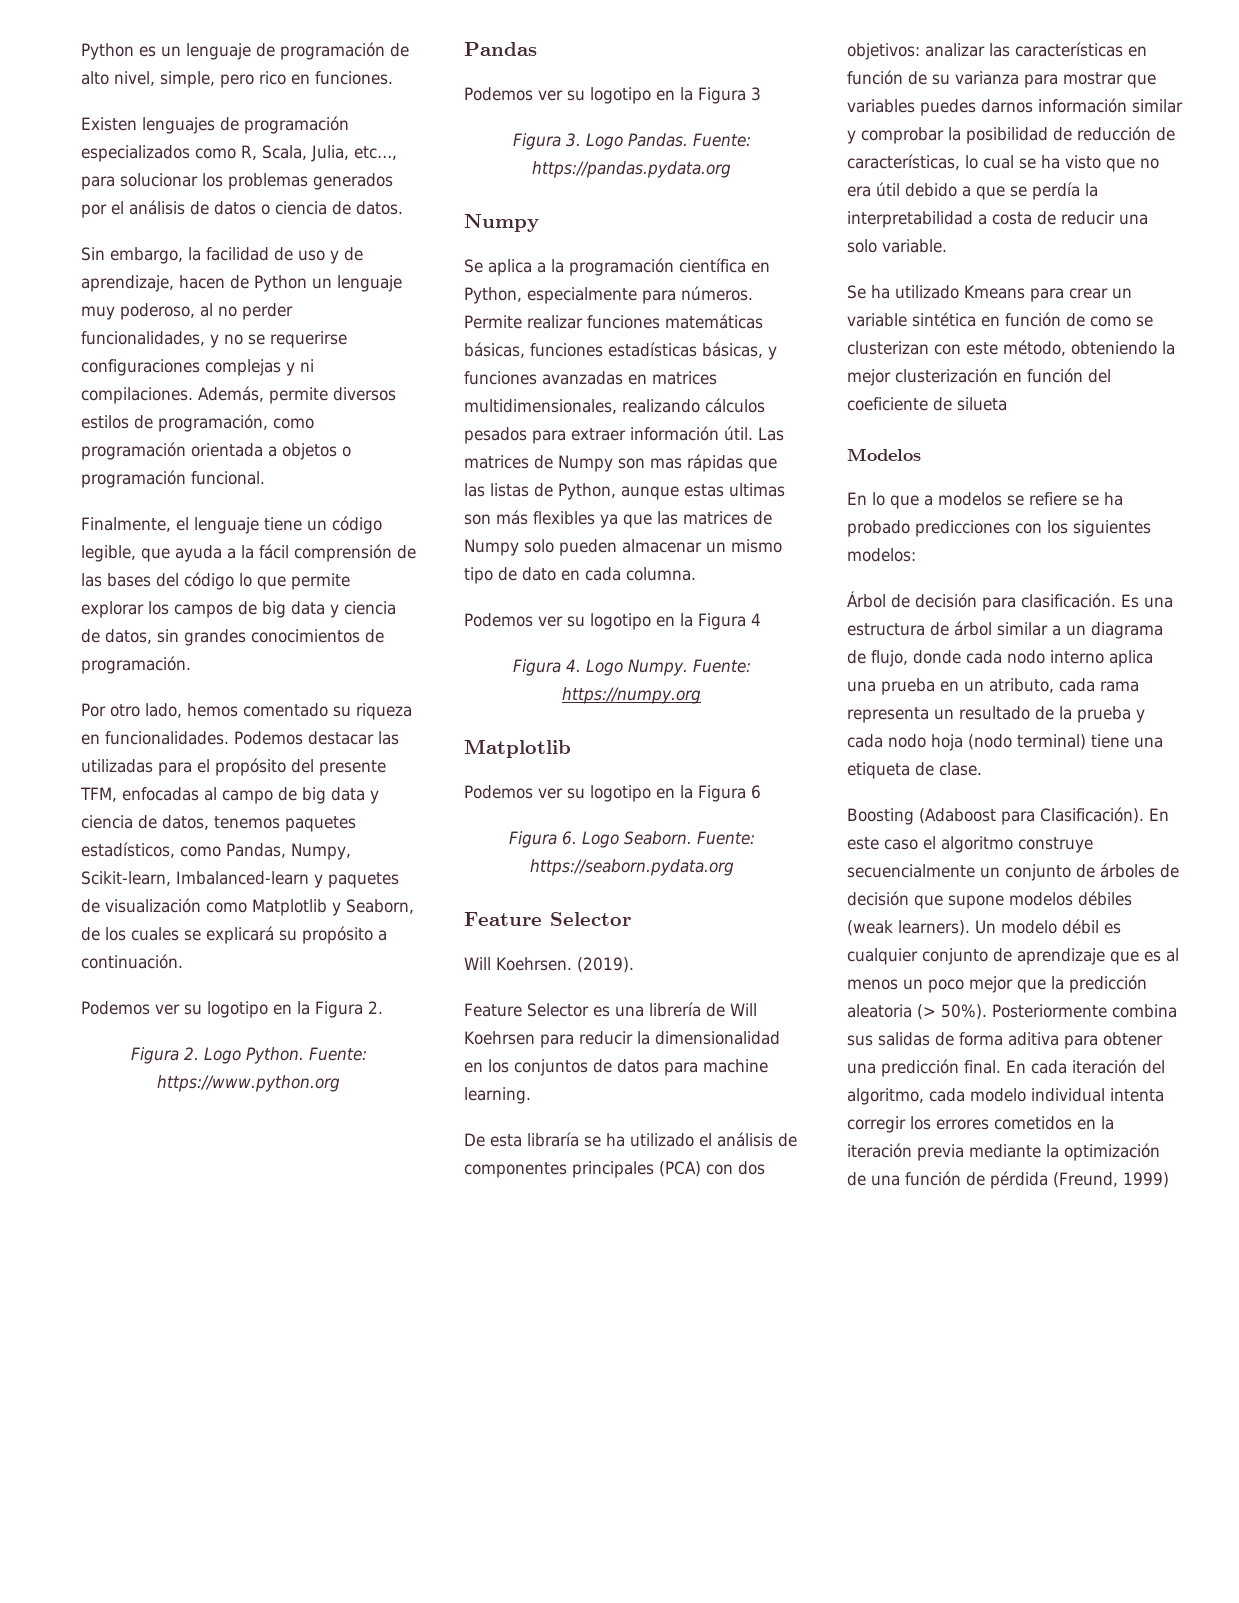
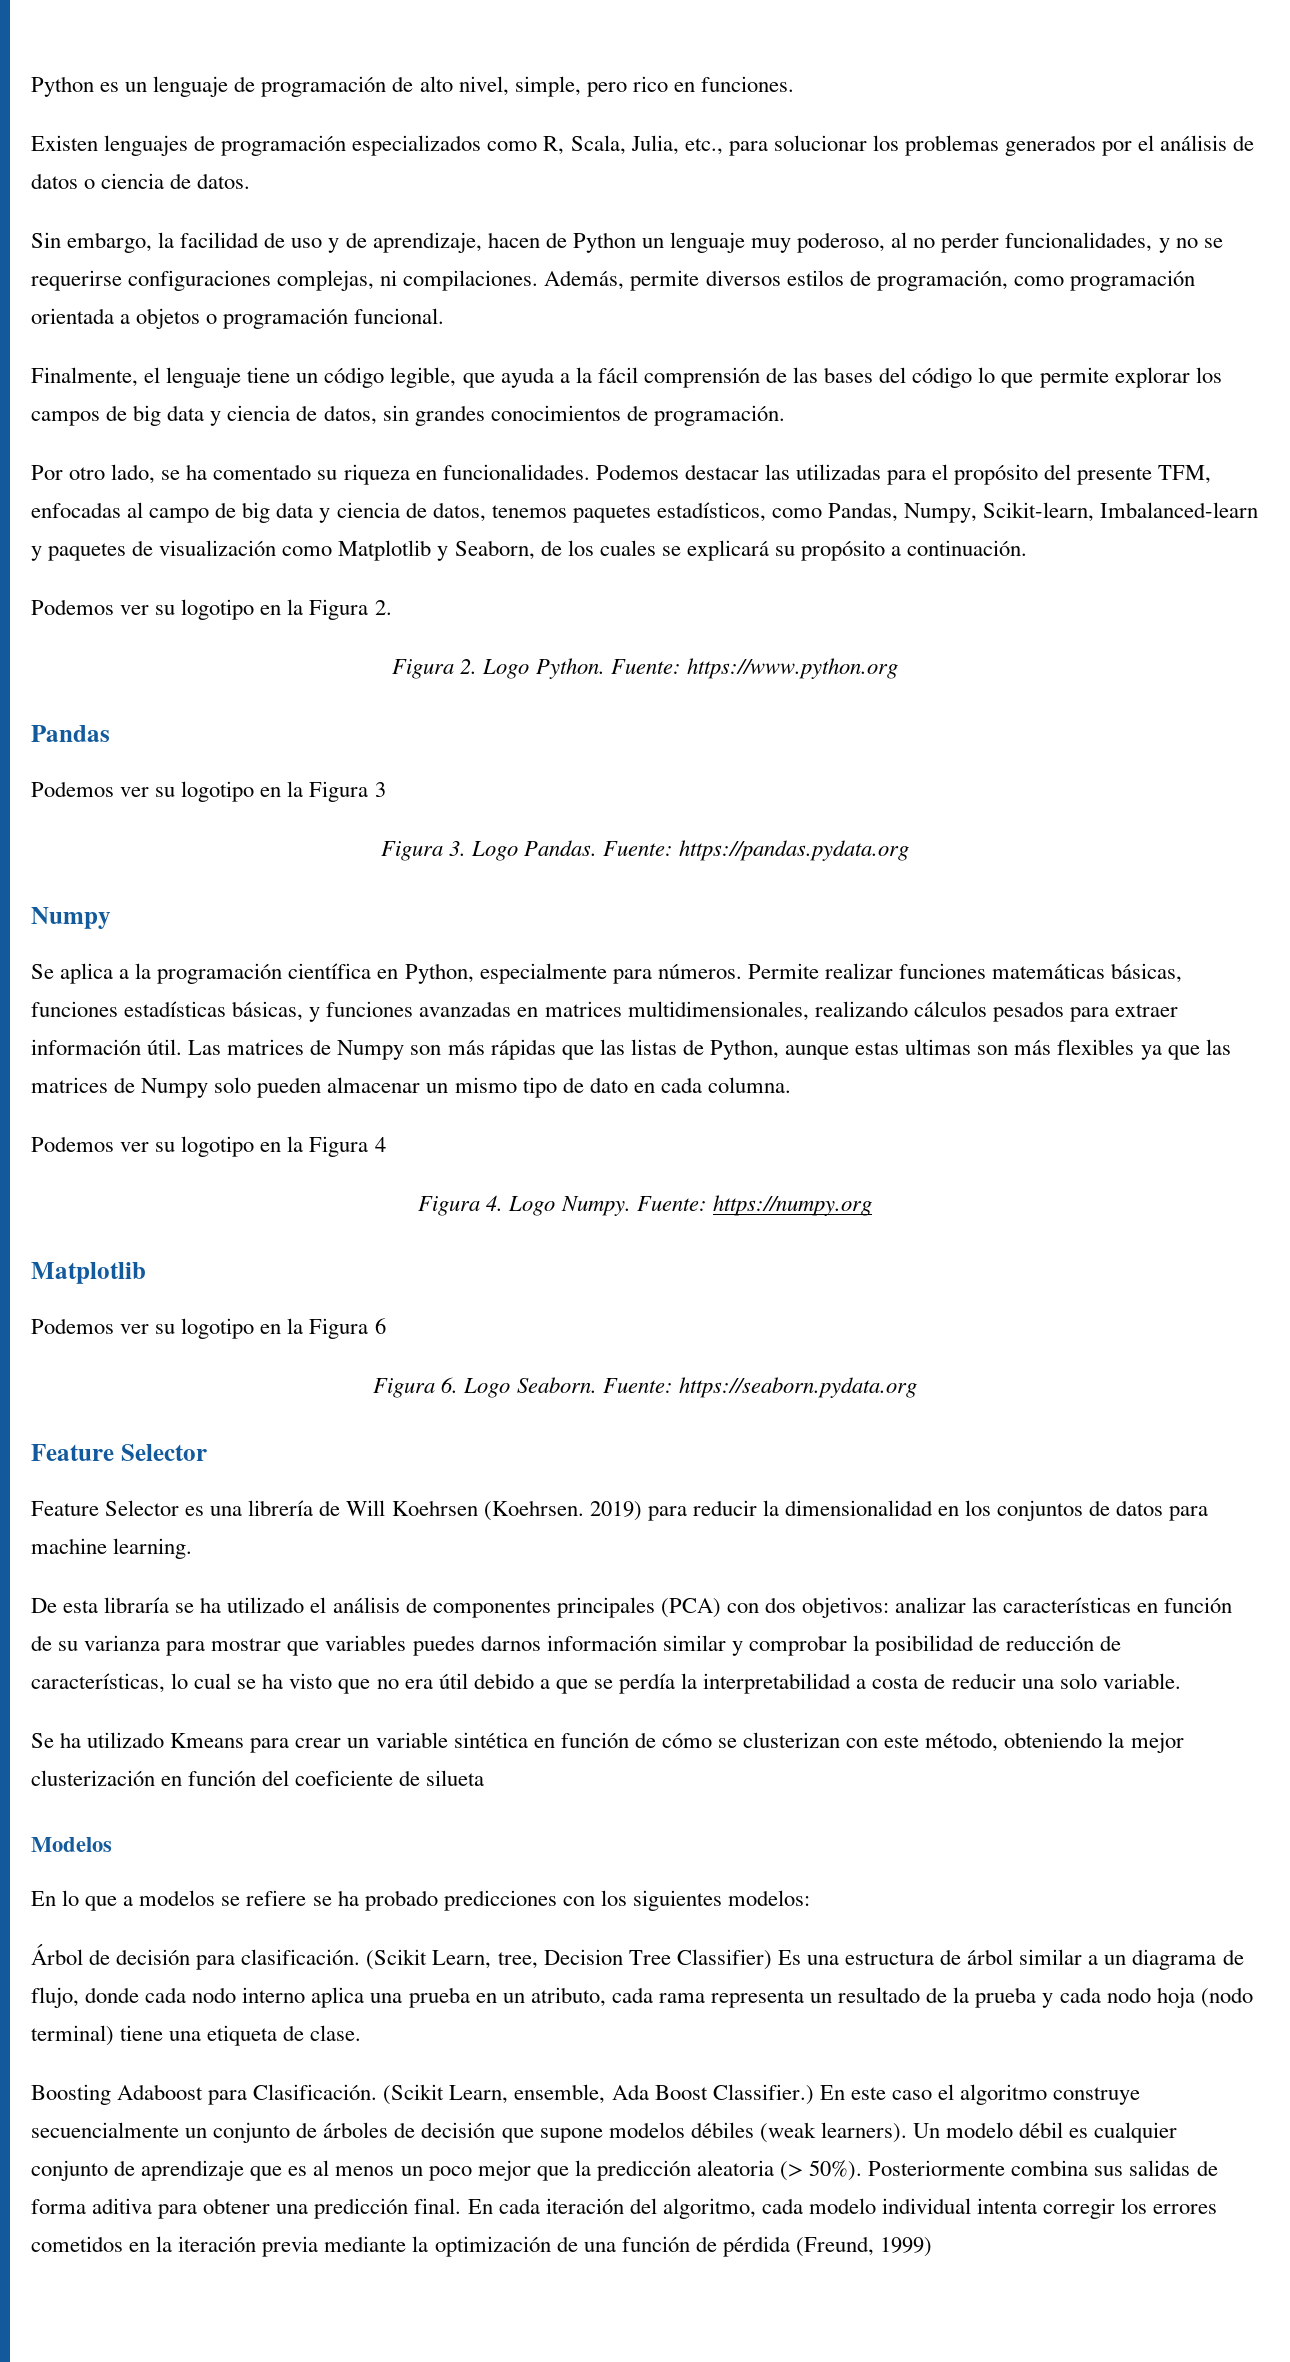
[354,146,397,160] etc…, -> [684,138,723,155] etc.,
[205,359,295,376] complejas y -> [277,270,375,291] complejas,
[187,703,238,717] hemos -> [161,464,208,480] se ha
[650,458,682,469] mas -> [447,1040,485,1055] más
[464,957,634,973] // Will Koehrsen. (2019). -> (207, 1452) none
(535, 1038) none -> [483,1500,642,1521] (Koehrsen. 2019)
[1090,316,1131,327] como -> [661,1733,712,1748] cómo
(1116, 600) none -> [366,1949,772,1970] (Scikit Learn, tree, Decision Tree Classifier)
[919,807,1144,825] (Adaboost para Clasificación). -> [117,2084,814,2105] Adaboost para Clasificación. (Scikit Learn, ensemble, Ada Boost Classifier.)

